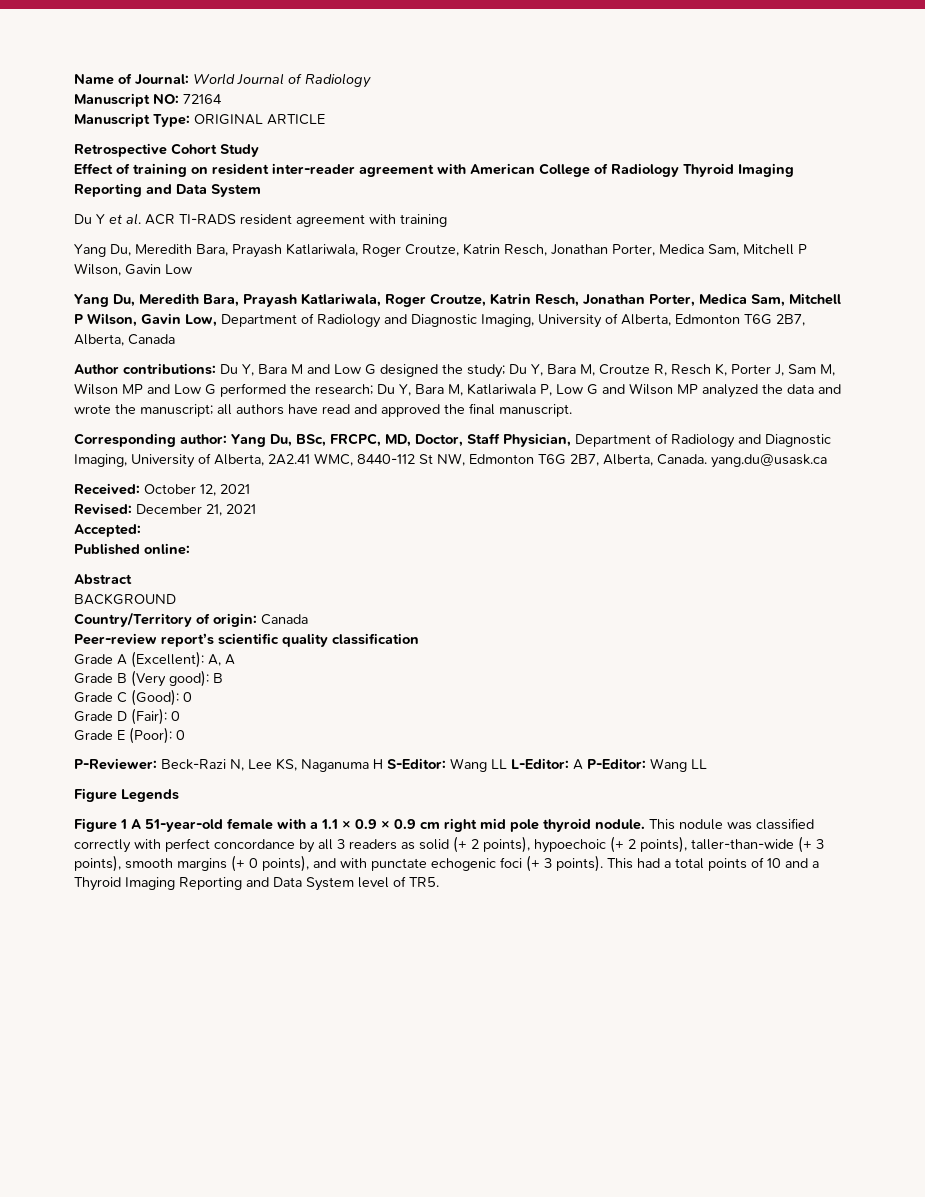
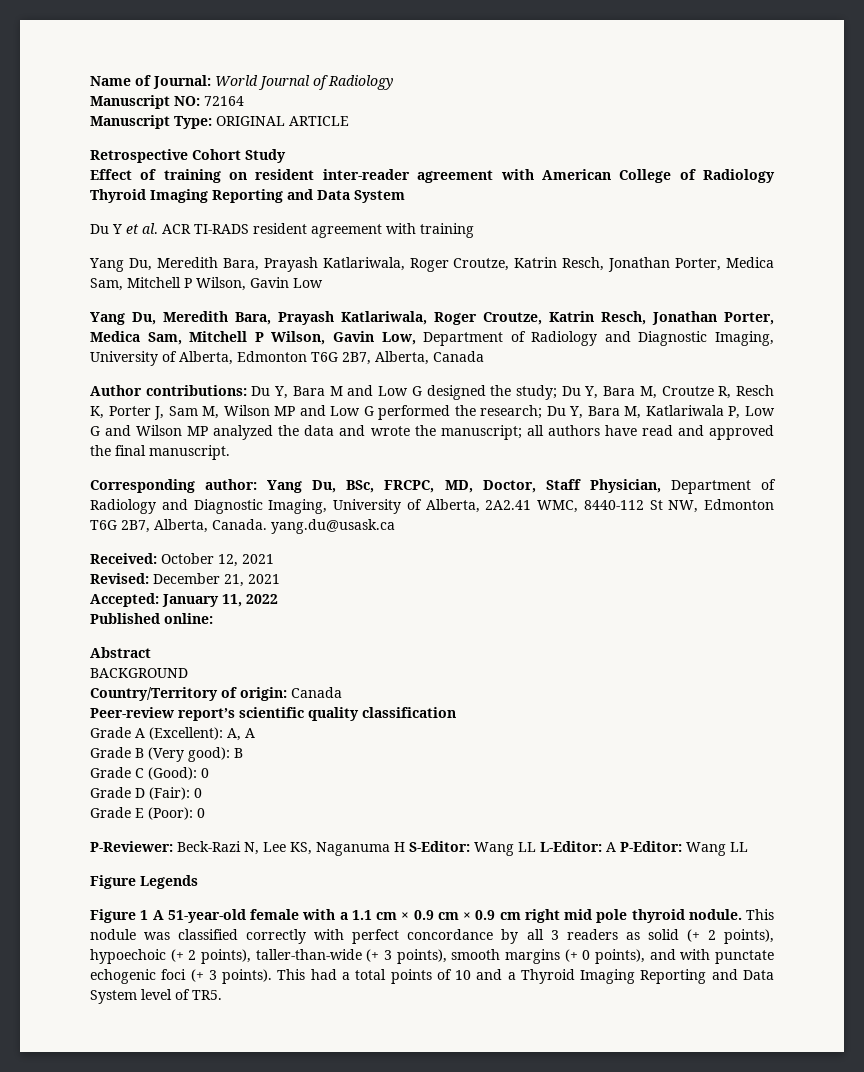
(141, 530) none -> [162,594,278,607] January 11, 2022
[342,819,377,829] × 0.9 -> [376,910,459,920] cm × 0.9 cm

